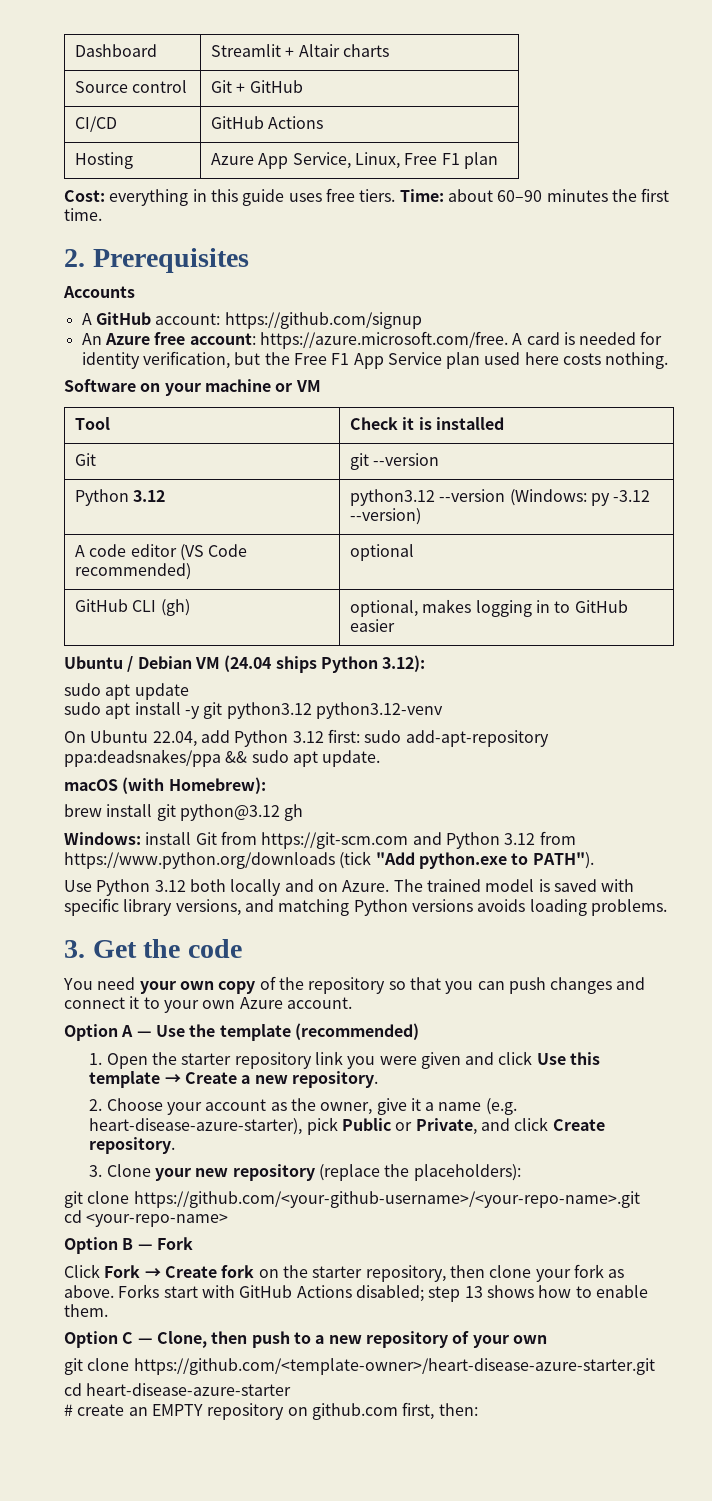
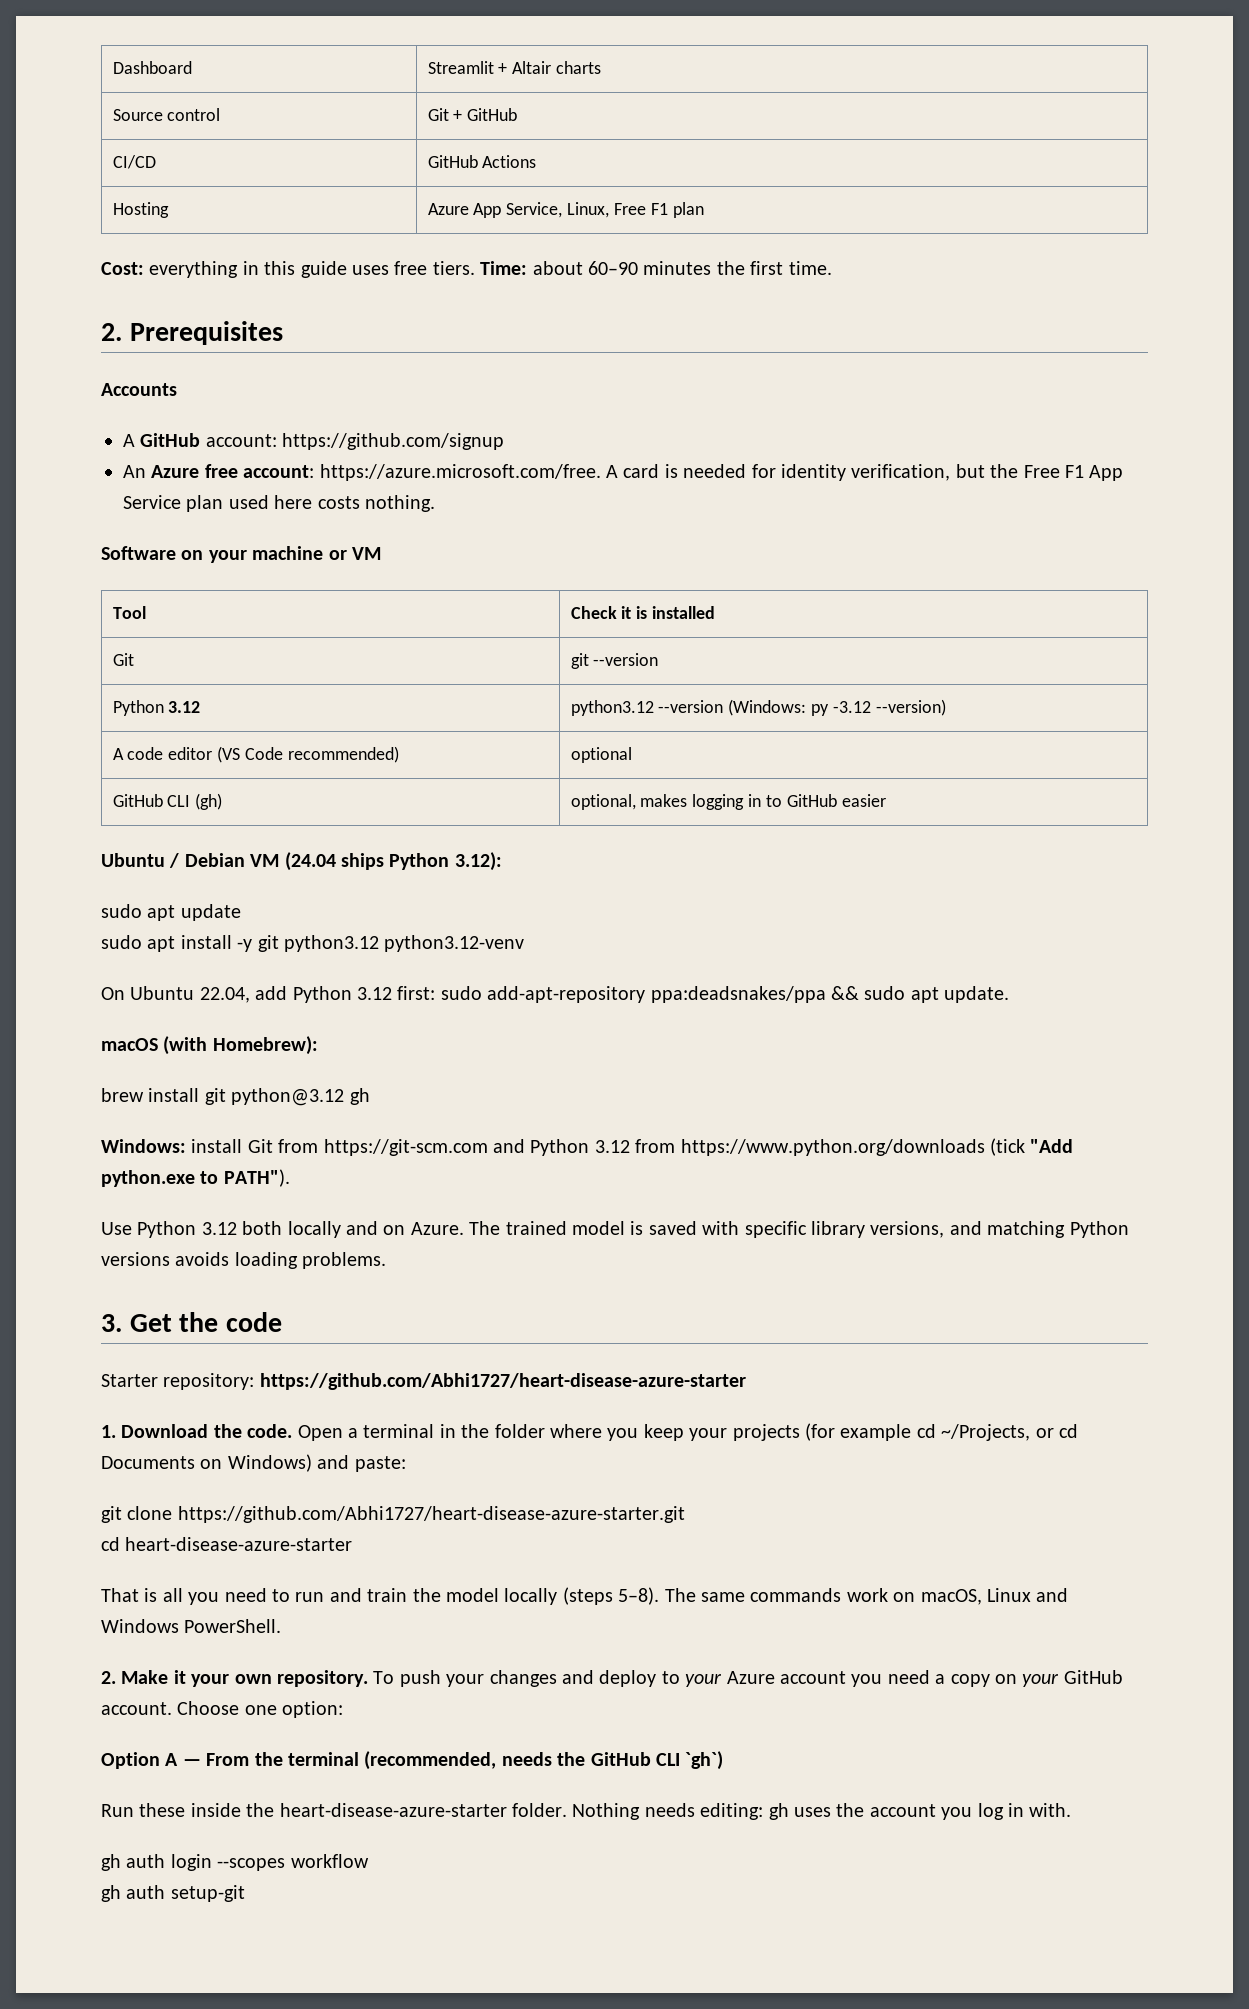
[63,976,646,994] [64,996,352,1013] [64,1023,419,1041] [89,1051,601,1069] [89,1071,378,1088] [89,1098,517,1115] [89,1117,605,1135] [89,1137,176,1154] [89,1164,521,1181] [64,1191,640,1208] [64,1210,229,1227] [64,1237,193,1254] [64,1264,625,1282] [64,1284,648,1302] [64,1304,108,1317] [64,1331,547,1348] [64,1358,655,1375] [64,1383,292,1396] [64,1402,478,1420] You need your own copy of the repository so that you can push changes and connect it to your own Azure account. // Option A — Use the template (recommended) // 1. Open the starter repository link you were given and click Use this template → Create a new repository. // 2. Choose your account as the owner, give it a name (e.g. heart-disease-azure-starter), pick Public or Private, and click Create repository. // 3. Clone your new repository (replace the placeholders): // git clone https://github.com/<your-github-username>/<your-repo-name>.git // cd <your-repo-name> // Option B — Fork // Click Fork → Create fork on the starter repository, then clone your fork as above. Forks start with GitHub Actions disabled; step 13 shows how to enable them. // Option C — Clone, then push to a new repository of your own // git clone https://github.com/<template-owner>/heart-disease-azure-starter.git // cd heart-disease-azure-starter // # create an EMPTY repository on github.com first, then: -> [101,1373,746,1390] [101,1423,1078,1441] [101,1454,406,1472] [101,1506,685,1523] [101,1537,353,1551] [101,1587,1069,1605] [101,1619,282,1633] [101,1670,1123,1687] [101,1701,344,1718] [101,1751,724,1770] [101,1803,1072,1820] [101,1854,369,1871] [101,1885,245,1902] Starter repository: https://github.com/Abhi1727/heart-disease-azure-starter // 1. Download the code. Open a terminal in the folder where you keep your projects (for example cd ~/Projects, or cd Documents on Windows) and paste: // git clone https://github.com/Abhi1727/heart-disease-azure-starter.git // cd heart-disease-azure-starter // That is all you need to run and train the model locally (steps 5–8). The same commands work on macOS, Linux and Windows PowerShell. // 2. Make it your own repository. To push your changes and deploy to your Azure account you need a copy on your GitHub account. Choose one option: // Option A — From the terminal (recommended, needs the GitHub CLI `gh`) // Run these inside the heart-disease-azure-starter folder. Nothing needs editing: gh uses the account you log in with. // gh auth login --scopes workflow // gh auth setup-git

